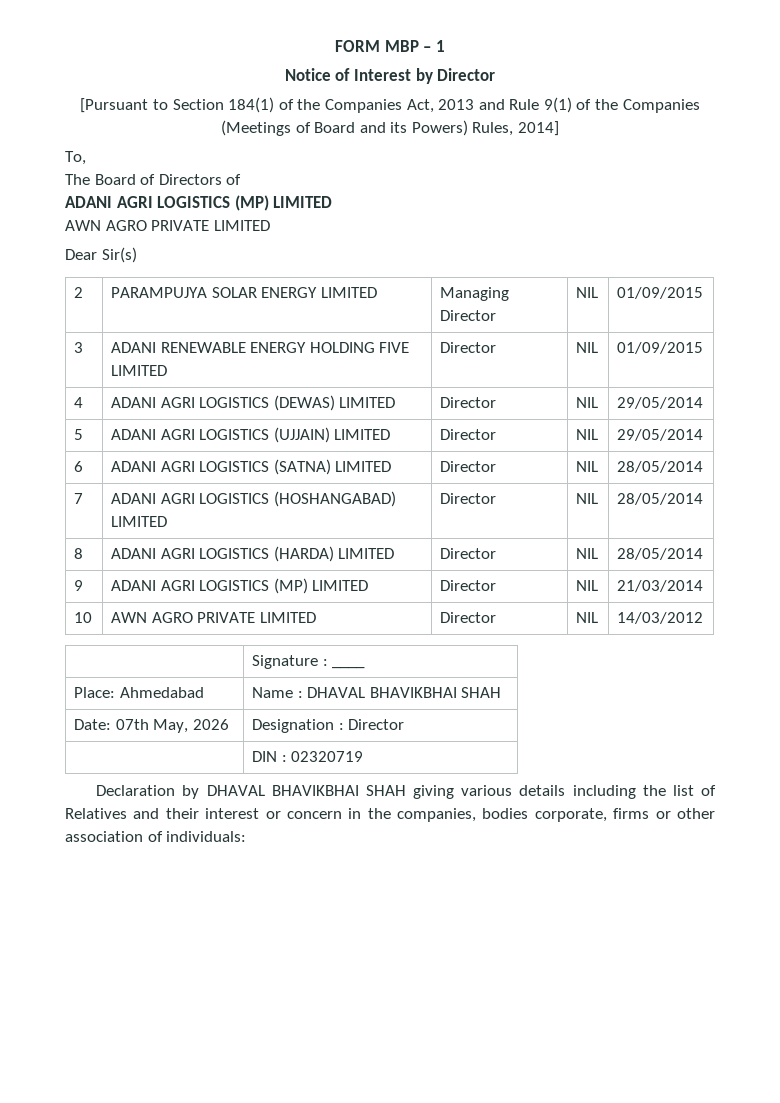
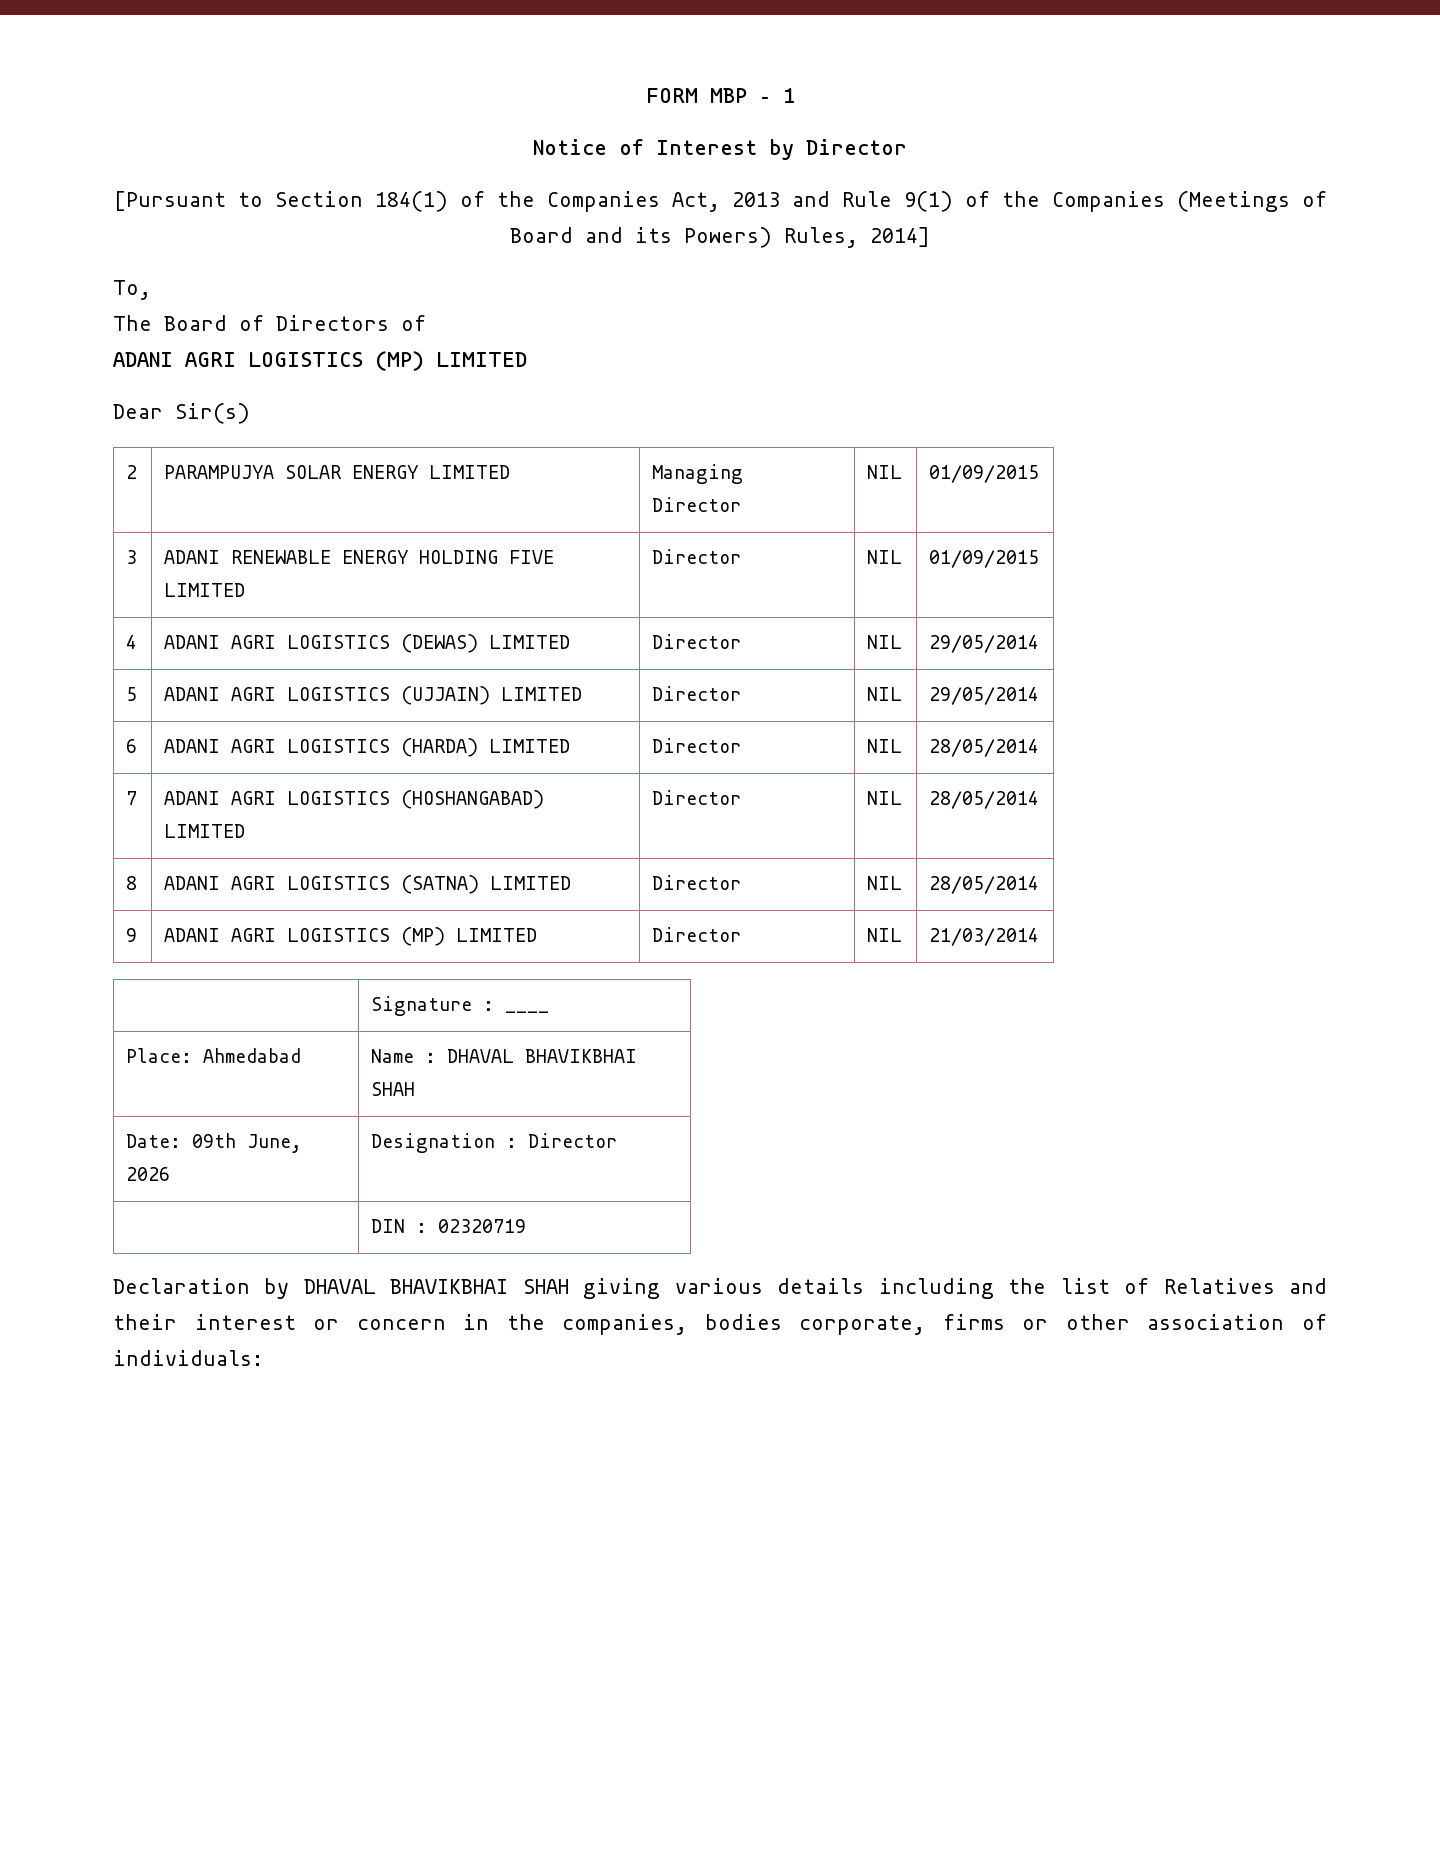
[65,220,270,231] // AWN AGRO PRIVATE LIMITED -> (527, 359) none
[273,459,331,475] (SATNA) -> [401,738,479,757] (HARDA)
[273,546,334,562] (HARDA) -> [401,875,480,894] (SATNA)
[74,612,93,623] [111,612,316,623] [440,612,497,623] [576,612,599,623] [617,612,704,624] // 10 | AWN AGRO PRIVATE LIMITED | Director | NIL | 14/03/2012 -> (1040, 937) none
[115,719,189,733] 07th May, -> [192,1133,303,1153] 09th June,

